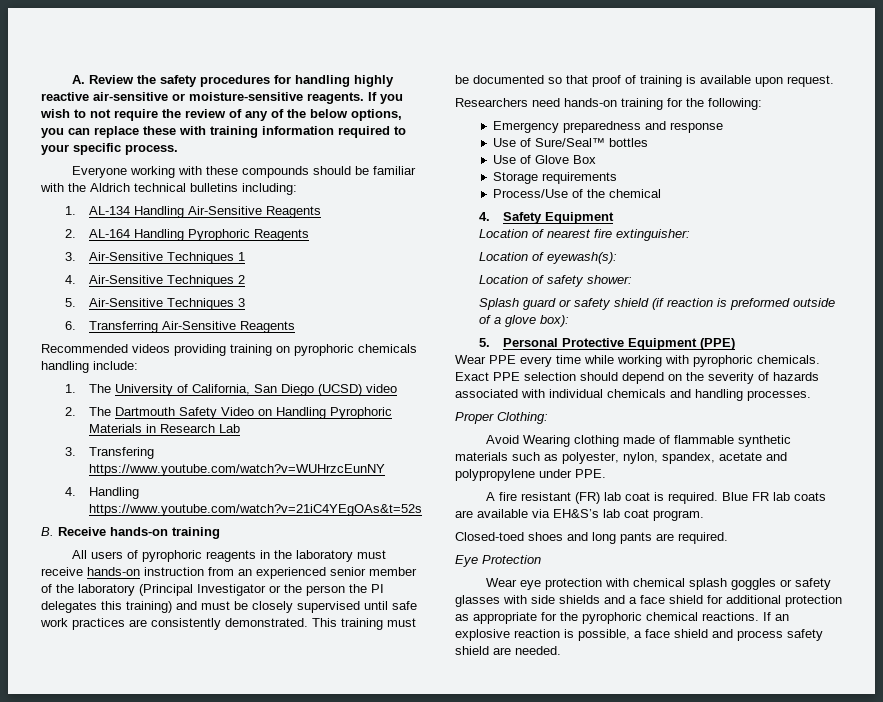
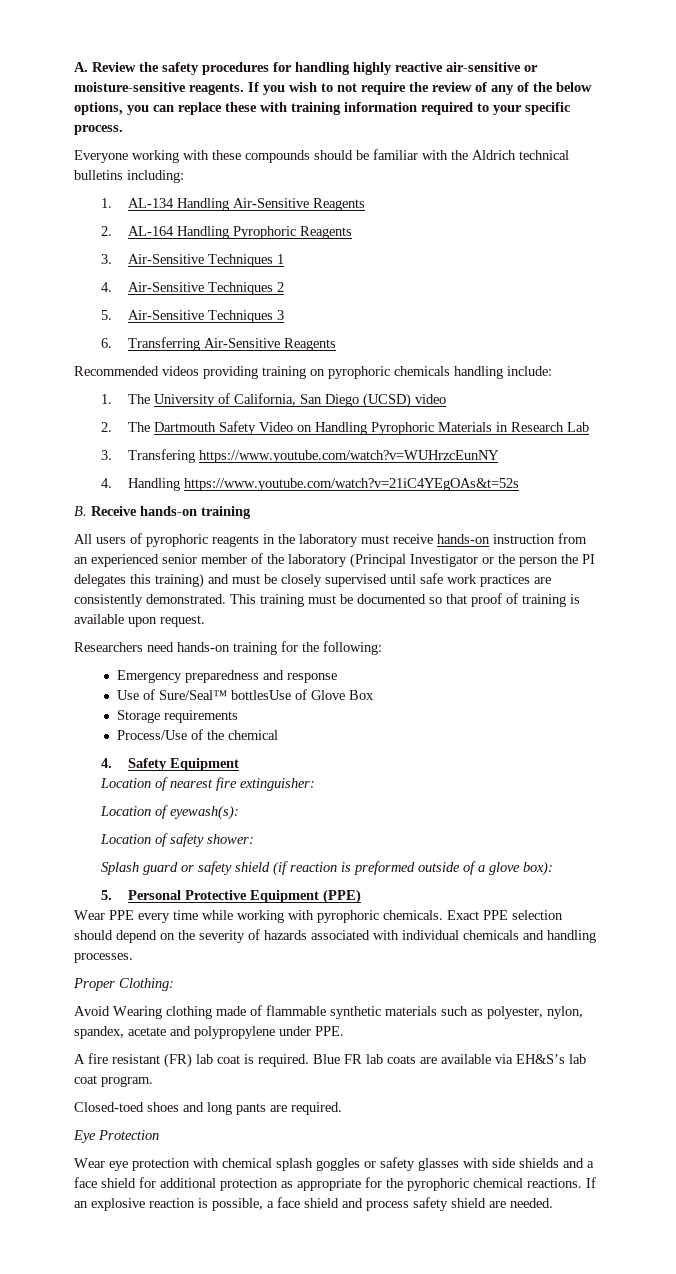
[609,138,649,147] [493,155,517,164] bottles // Use -> [230,690,291,700] bottlesUse

